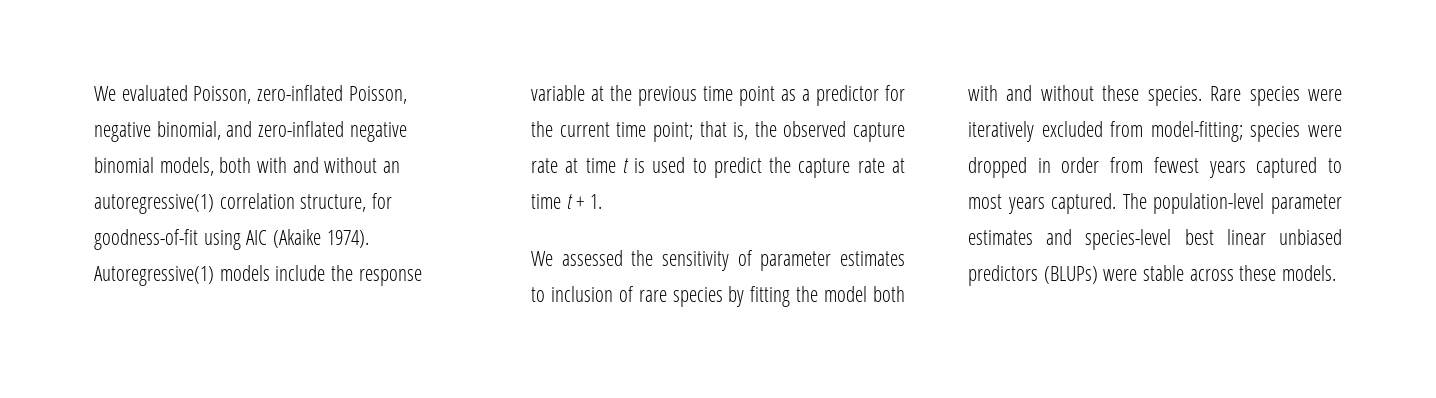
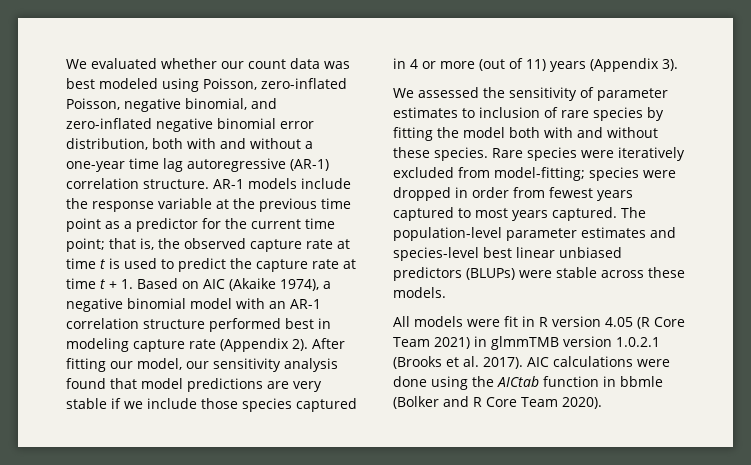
(188, 93) none -> [161,58,350,69] [66,78,199,92] whether our count data was best modeled using
[159,157,401,176] [94,193,393,214] [94,229,369,250] [94,266,214,286] models, both with and without an autoregressive(1) correlation structure, for goodness-of-fit using AIC (Akaike 1974). Autoregressive(1) -> [280,121,314,129] [66,138,313,150] [66,158,329,172] [66,178,244,189] error distribution, both with and without a one-year time lag autoregressive (AR-1) correlation structure. AR-1
(603, 201) none -> [137,278,331,291] [66,298,321,312] [66,318,331,332] [66,338,345,352] [66,358,338,372] [66,378,322,392] [66,398,357,412] [393,58,678,72] Based on AIC (Akaike 1974), a negative binomial model with an AR-1 correlation structure performed best in modeling capture rate (Appendix 2). After fitting our model, our sensitivity analysis found that model predictions are very stable if we include those species captured in 4 or more (out of 11) years (Appendix 3).
(1337, 273) none -> [393,316,685,329] [393,336,660,350] [393,356,670,369] [393,376,663,390] [393,396,602,409] // All models were fit in R version 4.05 (R Core Team 2021) in glmmTMB version 1.0.2.1 (Brooks et al. 2017). AIC calculations were done using the AICtab function in bbmle (Bolker and R Core Team 2020).

